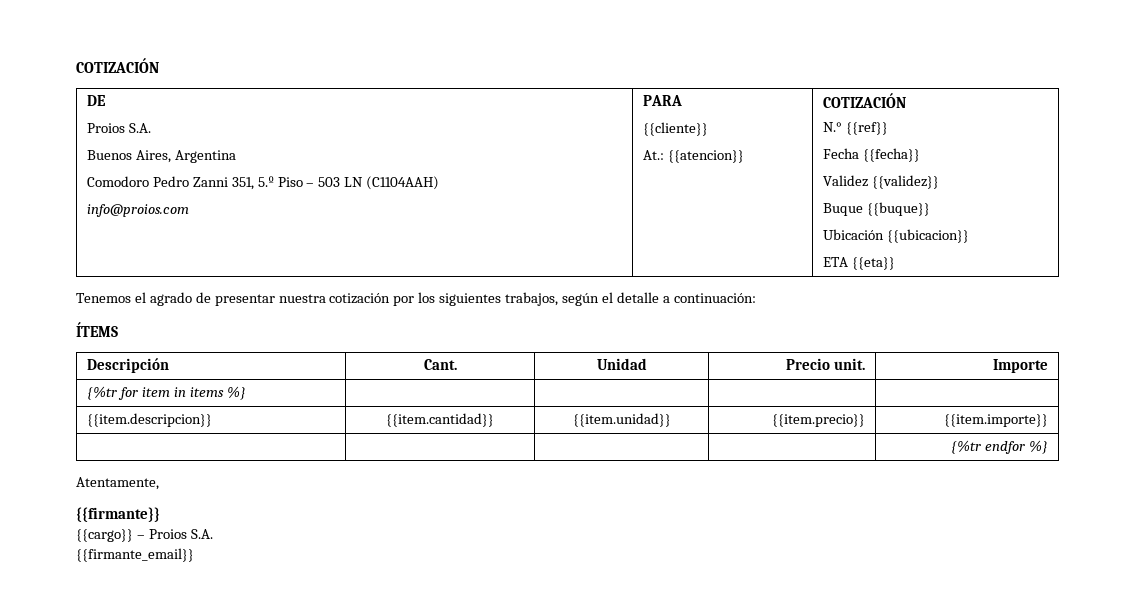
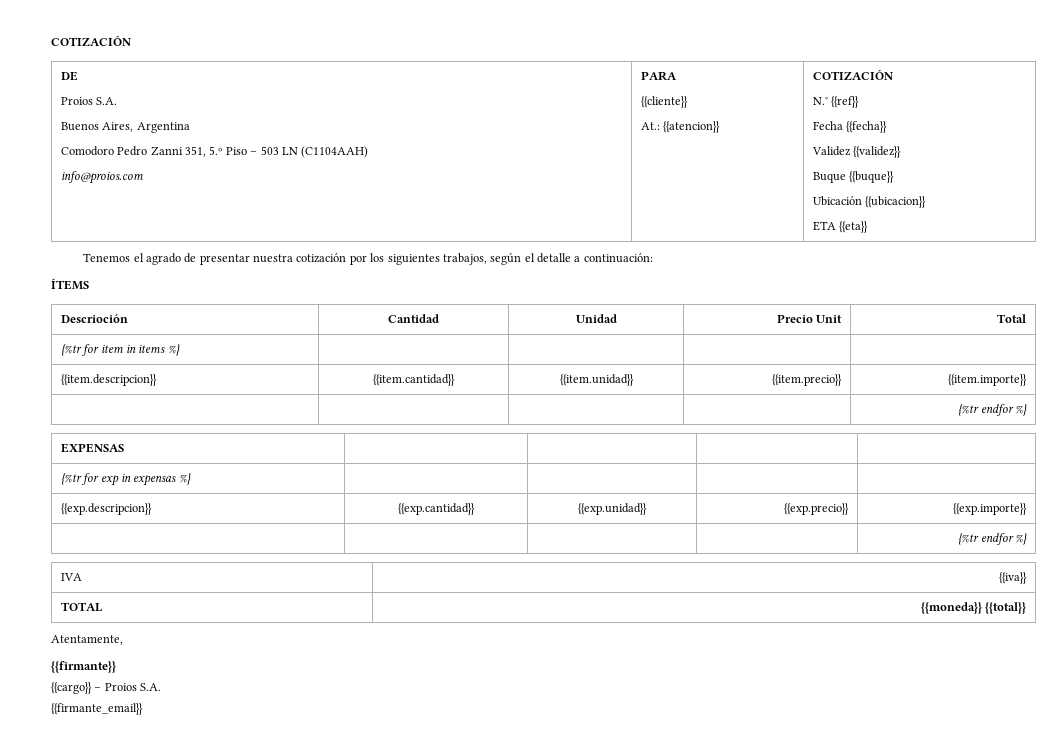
[86,358,169,373] [423,359,457,370] Descripción | Cant. -> [60,314,128,323] [388,314,439,323] Descrioción | Cantidad
[834,358,866,370] [993,359,1049,373] unit. | Importe -> [816,315,843,323] [997,314,1027,323] Unit | Total
(1049, 447) none -> [60,443,124,453] [60,473,191,486] [60,503,152,515] [398,503,475,515] [578,503,647,515] [784,503,850,515] [953,503,1028,515] [958,533,1028,545] [60,573,82,581] [999,572,1028,584] [60,602,102,612] [920,602,1027,614] // EXPENSAS | | | | // {%tr for exp in expensas %} | | | | // {{exp.descripcion}} | {{exp.cantidad}} | {{exp.unidad}} | {{exp.precio}} | {{exp.importe}} // | | | | {%tr endfor %} // IVA | {{iva}} // TOTAL | {{moneda}} {{total}}

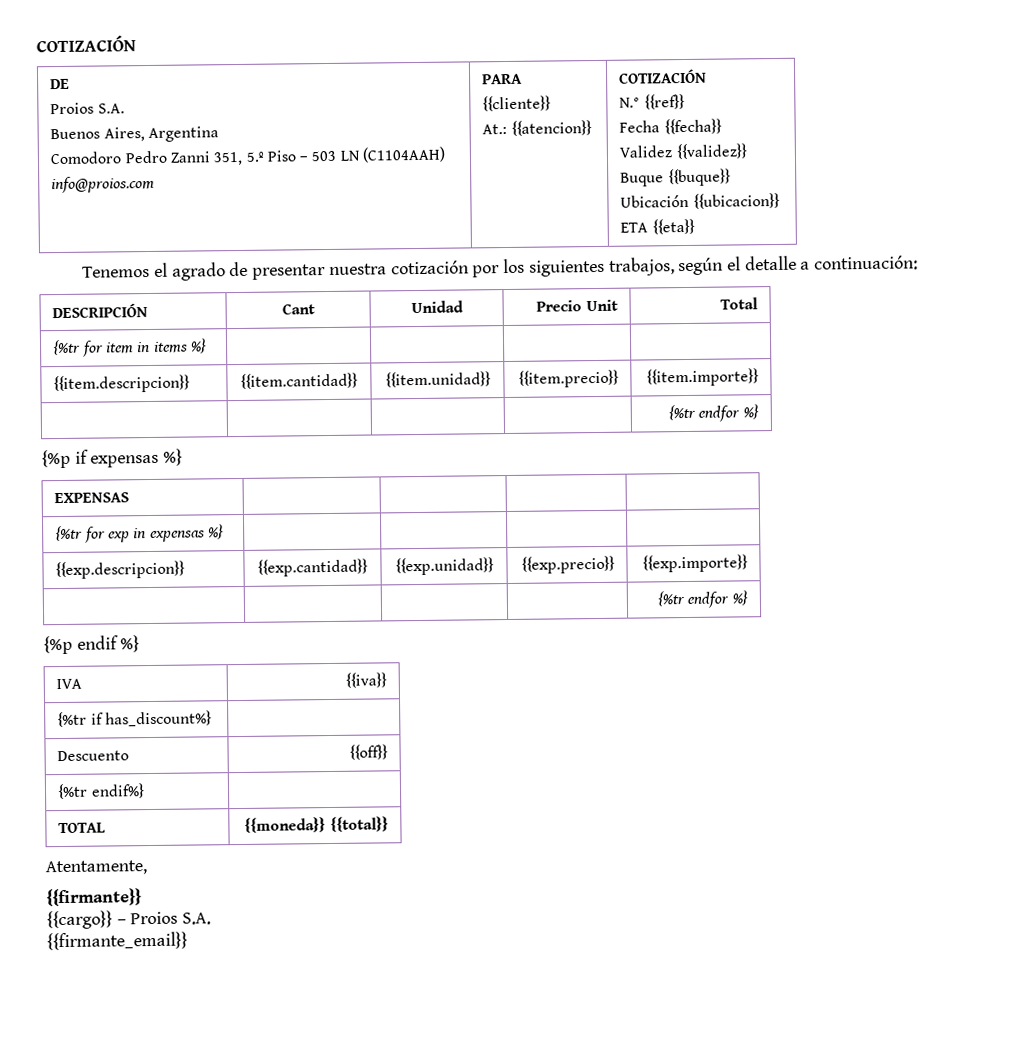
[51,278,89,290] [60,314,128,323] [388,314,439,323] // ÍTEMS // Descrioción | Cantidad -> [52,303,149,319] [281,303,315,315] // DESCRIPCIÓN | Cant
(1028, 410) none -> [41,448,184,469] // {%p if expensas %}
(1028, 539) none -> [43,635,141,655] // {%p endif %}
(1028, 578) none -> [57,710,212,728] [57,750,130,762] [348,744,388,760] [57,783,145,800] // {%tr if has_discount%} | // Descuento | {{off}} // {%tr endif%} |

